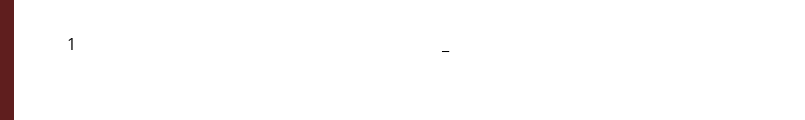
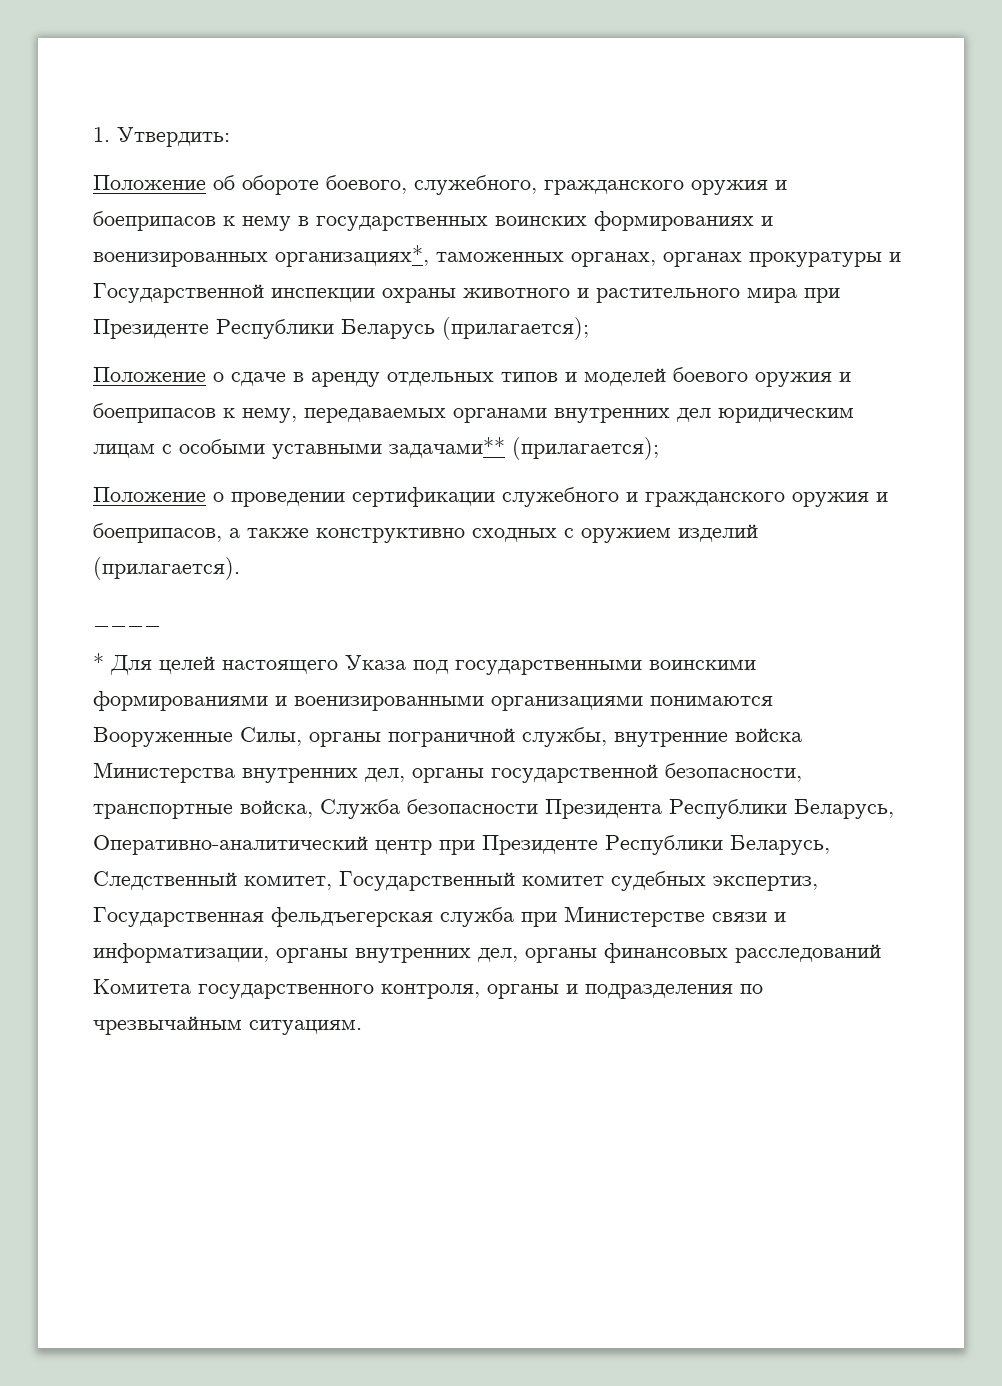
[67,38,76,50] [441,50,450,53] 1 // _ -> [93,127,230,147] [93,175,787,195] [93,211,773,231] [93,245,901,267] [93,283,840,303] [93,317,589,340] [93,367,851,387] [93,403,854,423] [93,437,659,460] [93,487,888,507] [93,523,758,543] [93,557,240,580] [93,622,161,627] [93,653,756,675] [93,691,773,711] [93,727,802,747] [93,762,802,783] [93,799,894,819] [93,835,830,855] [93,871,818,891] [93,906,786,927] [93,943,881,963] [93,979,763,999] [93,1016,362,1035] 1. Утвердить: // Положение об обороте боевого, служебного, гражданского оружия и боеприпасов к нему в государственных воинских формированиях и военизированных организациях*, таможенных органах, органах прокуратуры и Государственной инспекции охраны животного и растительного мира при Президенте Республики Беларусь (прилагается); // Положение о сдаче в аренду отдельных типов и моделей боевого оружия и боеприпасов к нему, передаваемых органами внутренних дел юридическим лицам с особыми уставными задачами** (прилагается); // Положение о проведении сертификации служебного и гражданского оружия и боеприпасов, а также конструктивно сходных с оружием изделий (прилагается). // ____ // * Для целей настоящего Указа под государственными воинскими формированиями и военизированными организациями понимаются Вооруженные Силы, органы пограничной службы, внутренние войска Министерства внутренних дел, органы государственной безопасности, транспортные войска, Служба безопасности Президента Республики Беларусь, Оперативно-аналитический центр при Президенте Республики Беларусь, Следственный комитет, Государственный комитет судебных экспертиз, Государственная фельдъегерская служба при Министерстве связи и информатизации, органы внутренних дел, органы финансовых расследований Комитета государственного контроля, органы и подразделения по чрезвычайным ситуациям.

